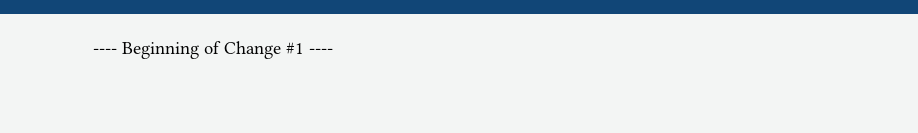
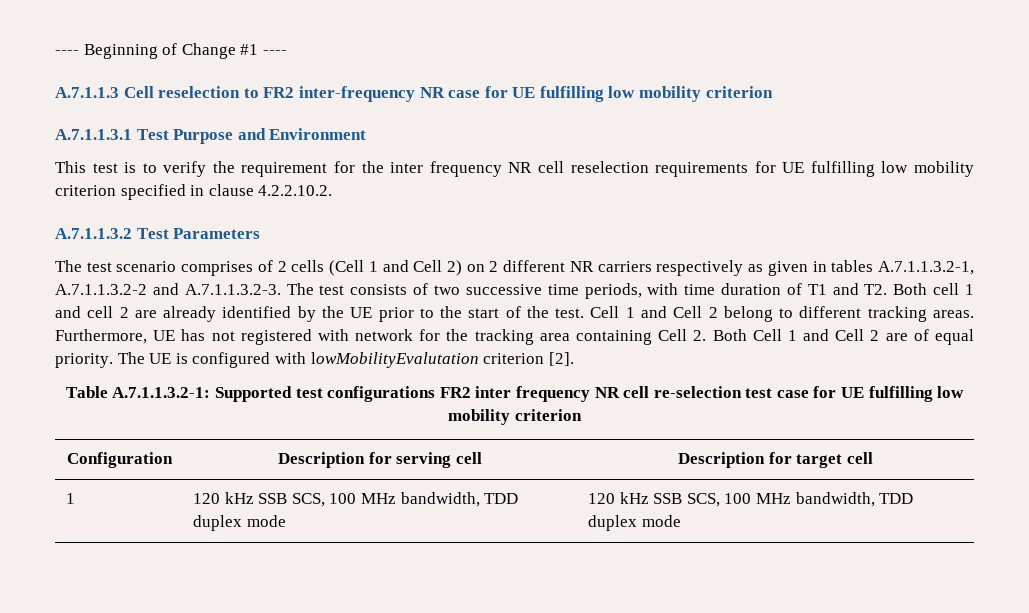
(333, 51) none -> [55,86,773,102] [55,128,367,144] [55,161,974,177] [55,184,333,200] [55,228,261,239] [55,260,975,276] [55,283,975,299] [55,306,974,322] [55,329,974,345] [55,352,574,368] [65,386,965,402] [448,409,582,425] [66,452,173,468] [278,452,482,468] [678,452,873,468] [65,493,75,504] [192,492,519,507] [192,515,286,531] [587,492,914,507] [587,515,681,531] // A.7.1.1.3 Cell reselection to FR2 inter-frequency NR case for UE fulfilling low mobility criterion // A.7.1.1.3.1 Test Purpose and Environment // This test is to verify the requirement for the inter frequency NR cell reselection requirements for UE fulfilling low mobility criterion specified in clause 4.2.2.10.2. // A.7.1.1.3.2 Test Parameters // The test scenario comprises of 2 cells (Cell 1 and Cell 2) on 2 different NR carriers respectively as given in tables A.7.1.1.3.2-1, A.7.1.1.3.2-2 and A.7.1.1.3.2-3. The test consists of two successive time periods, with time duration of T1 and T2. Both cell 1 and cell 2 are already identified by the UE prior to the start of the test. Cell 1 and Cell 2 belong to different tracking areas. Furthermore, UE has not registered with network for the tracking area containing Cell 2. Both Cell 1 and Cell 2 are of equal priority. The UE is configured with lowMobilityEvalutation criterion [2]. // Table A.7.1.1.3.2-1: Supported test configurations FR2 inter frequency NR cell re-selection test case for UE fulfilling low mobility criterion // Configuration | Description for serving cell | Description for target cell // 1 | 120 kHz SSB SCS, 100 MHz bandwidth, TDD duplex mode | 120 kHz SSB SCS, 100 MHz bandwidth, TDD duplex mode

